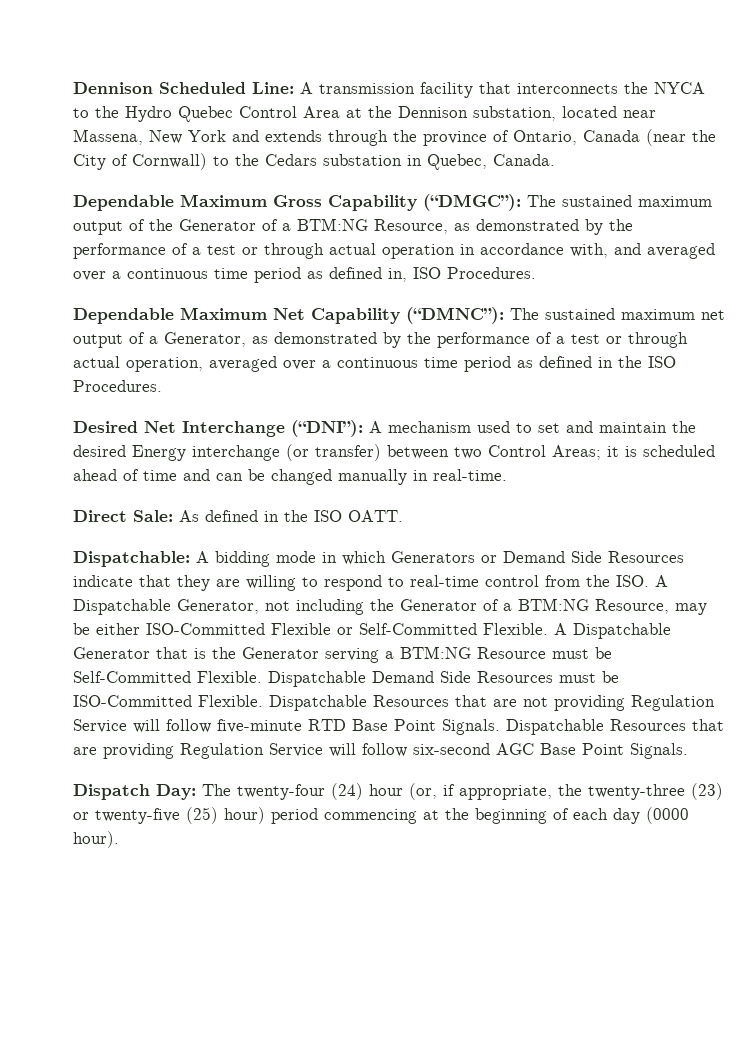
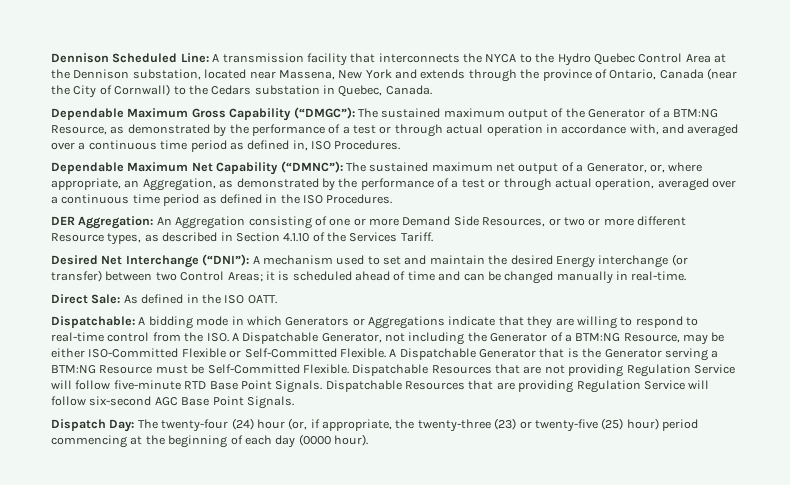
(246, 339) none -> [649,162,703,173] [51,178,216,191] or, where appropriate, an Aggregation,
(162, 386) none -> [51,216,686,229] [51,232,433,245] // DER Aggregation: An Aggregation consisting of one or more Demand Side Resources, or two or more different Resource types, as described in Section 4.1.10 of the Services Tariff.
[503,551,684,563] Demand Side Resources -> [368,316,445,329] Aggregations
[372,671,619,683] [73,695,367,711] Demand Side Resources must be ISO-Committed Flexible. Dispatchable -> (429, 370) none

